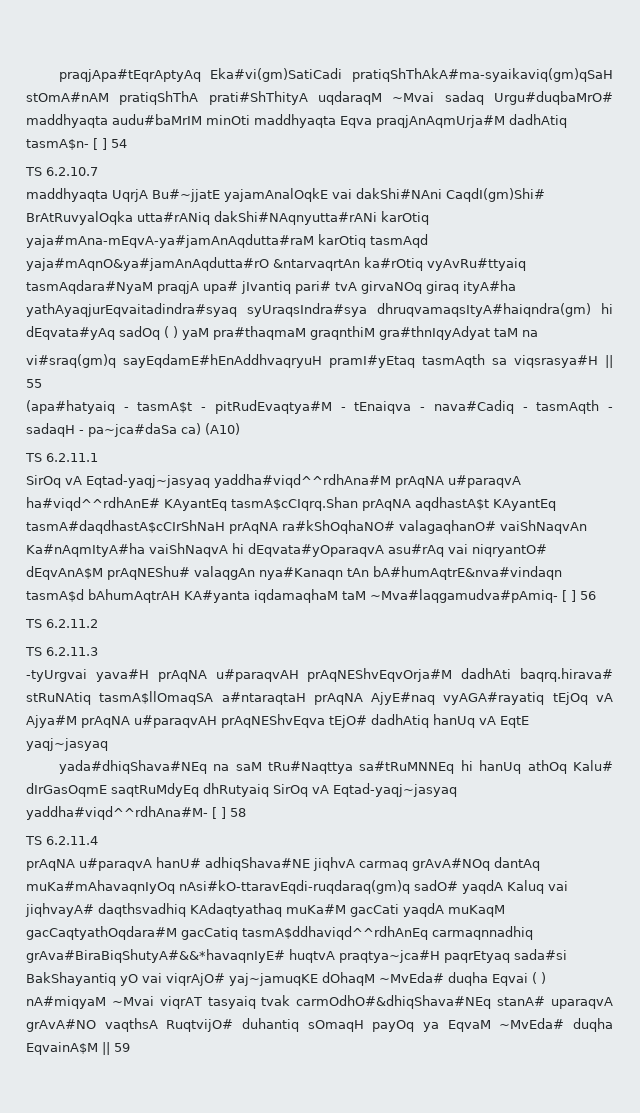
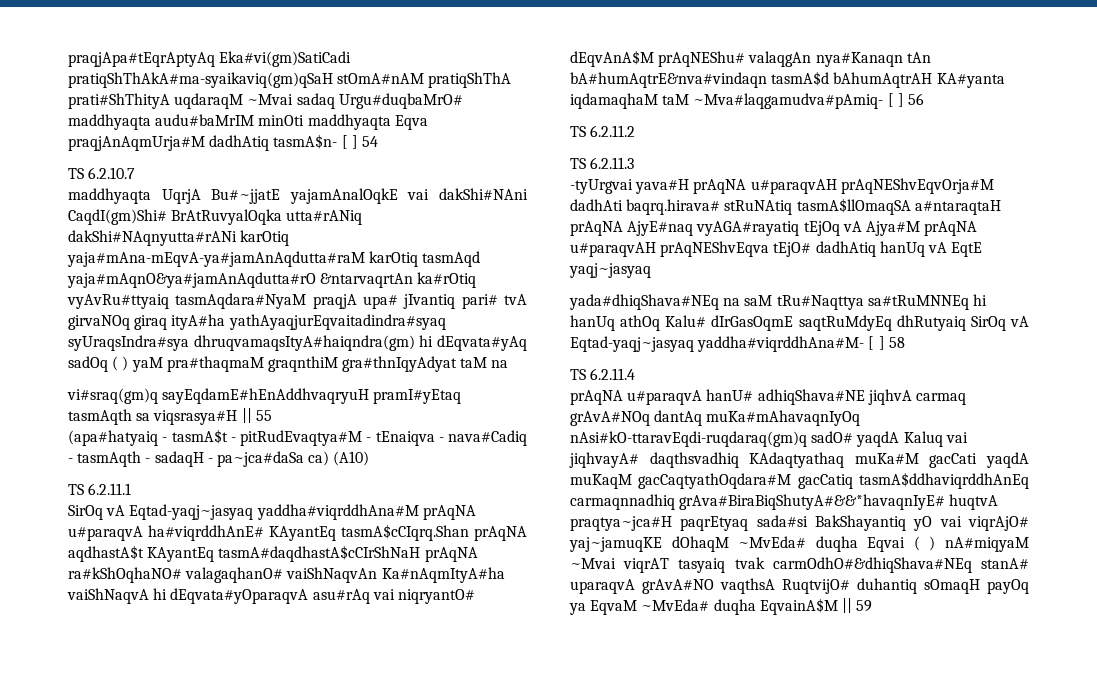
[214,474,521,488] [26,497,160,511] yaddha#viqd^^rdhAna#M prAqNA u#paraqvA ha#viqd^^rdhAnE# -> [256,504,476,520] [68,525,264,541] yaddha#viqrddhAna#M prAqNA u#paraqvA ha#viqrddhAnE#
[26,806,208,820] yaddha#viqd^^rdhAna#M- -> [697,336,865,352] yaddha#viqrddhAna#M-
[242,926,428,940] tasmA$ddhaviqd^^rdhAnEq -> [859,472,1029,489] tasmA$ddhaviqrddhAnEq

